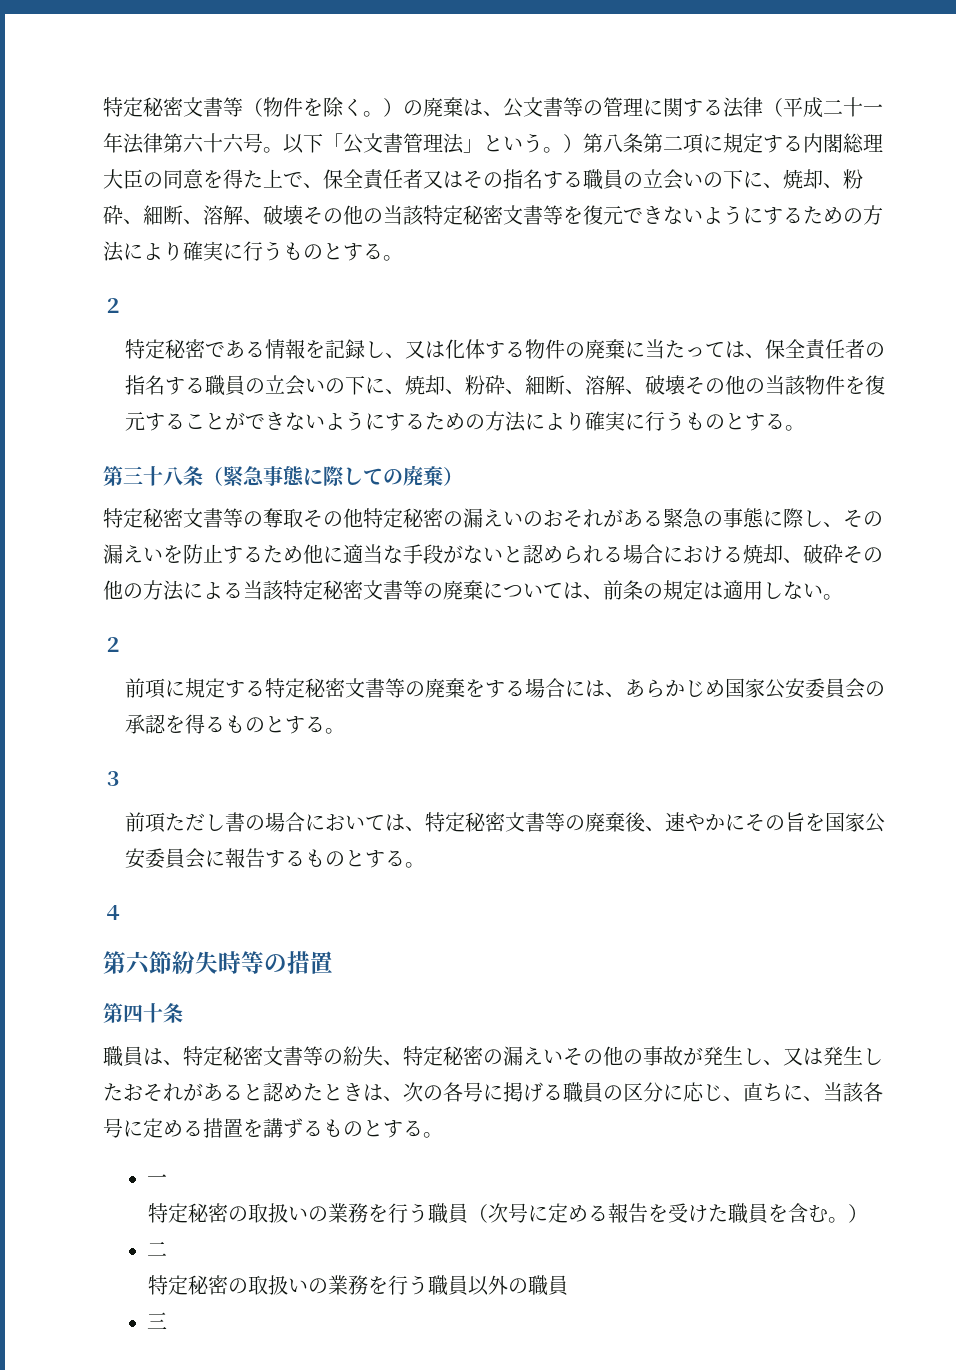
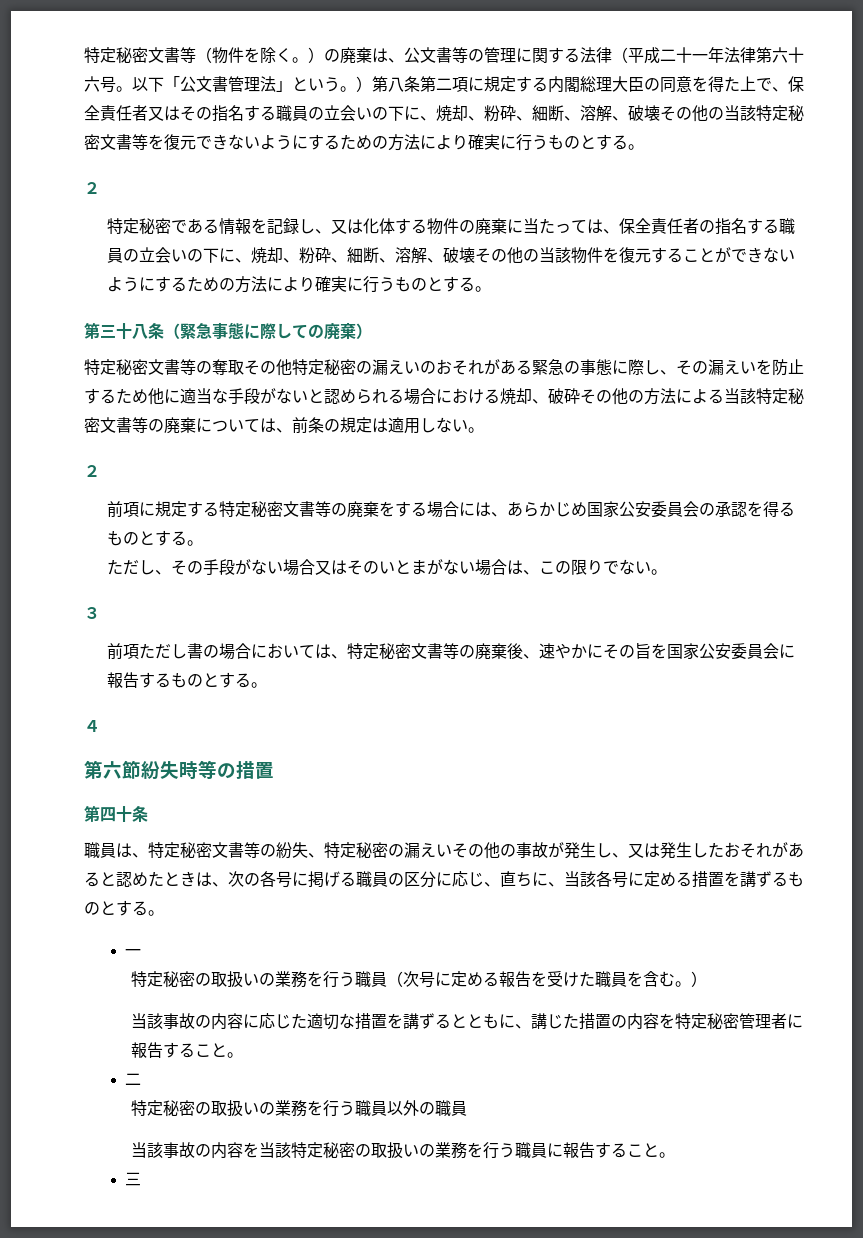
(346, 731) none -> [107,559,668,576] // ただし、その手段がない場合又はそのいとまがない場合は、この限りでない。
(868, 1213) none -> [130,1013,803,1030] [130,1042,243,1058] // 当該事故の内容に応じた適切な措置を講ずるとともに、講じた措置の内容を特定秘密管理者に報告すること。
(568, 1285) none -> [130,1142,675,1159] // 当該事故の内容を当該特定秘密の取扱いの業務を行う職員に報告すること。

